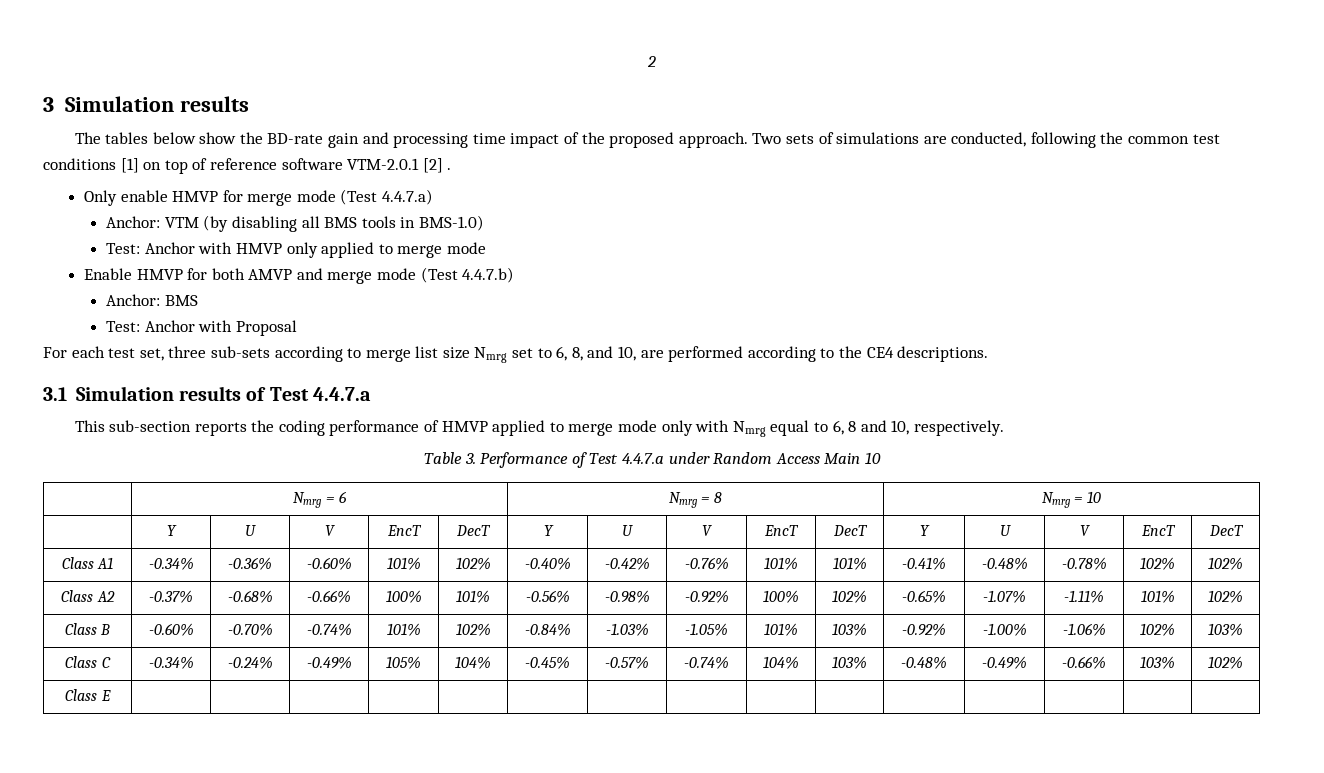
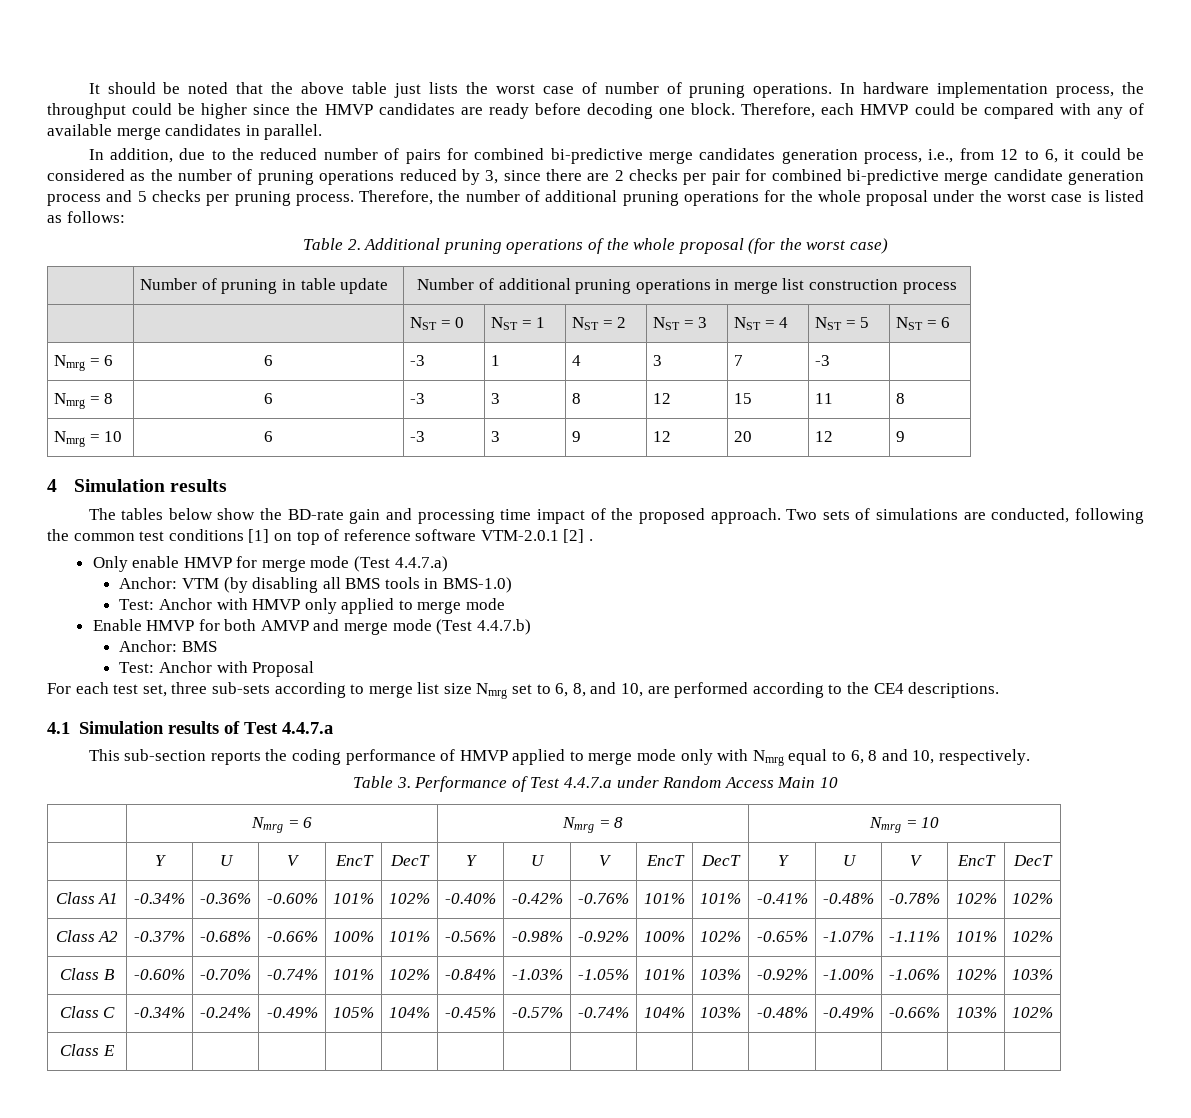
[647,56,656,67] [43,97,54,112] 2 // 3 -> [88,82,1144,98] [47,103,1144,119] [47,124,323,140] [88,148,1145,164] [47,169,1145,185] [47,190,1145,206] [47,211,125,223] [302,238,889,254] [140,278,389,294] [417,278,957,294] [410,317,465,330] [491,317,546,330] [572,317,627,330] [653,317,708,330] [734,317,789,330] [815,317,870,330] [896,317,951,330] [54,355,114,371] [264,355,273,366] [410,355,426,366] [491,355,501,366] [572,355,582,366] [653,355,663,366] [734,355,744,366] [815,355,831,366] [54,393,114,409] [264,393,273,404] [410,393,426,404] [491,393,501,404] [572,393,582,404] [653,393,672,404] [734,393,753,404] [815,393,834,404] [896,393,906,404] [54,431,123,447] [264,431,273,442] [410,431,426,442] [491,431,501,442] [572,431,582,442] [653,431,672,442] [734,431,753,442] [815,431,834,442] [896,431,906,442] [47,479,57,492] It should be noted that the above table just lists the worst case of number of pruning operations. In hardware implementation process, the throughput could be higher since the HMVP candidates are ready before decoding one block. Therefore, each HMVP could be compared with any of available merge candidates in parallel. // In addition, due to the reduced number of pairs for combined bi-predictive merge candidates generation process, i.e., from 12 to 6, it could be considered as the number of pruning operations reduced by 3, since there are 2 checks per pair for combined bi-predictive merge candidate generation process and 5 checks per pruning process. Therefore, the number of additional pruning operations for the whole proposal under the worst case is listed as follows: // Table 2. Additional pruning operations of the whole proposal (for the worst case) // | Number of pruning in table update | Number of additional pruning operations in merge list construction process // | | NST = 0 | NST = 1 | NST = 2 | NST = 3 | NST = 4 | NST = 5 | NST = 6 // Nmrg = 6 | 6 | -3 | 1 | 4 | 3 | 7 | -3 | // Nmrg = 8 | 6 | -3 | 3 | 8 | 12 | 15 | 11 | 8 // Nmrg = 10 | 6 | -3 | 3 | 9 | 12 | 20 | 12 | 9 // 4
[43,387,67,401] 3.1 -> [47,722,70,734] 4.1

